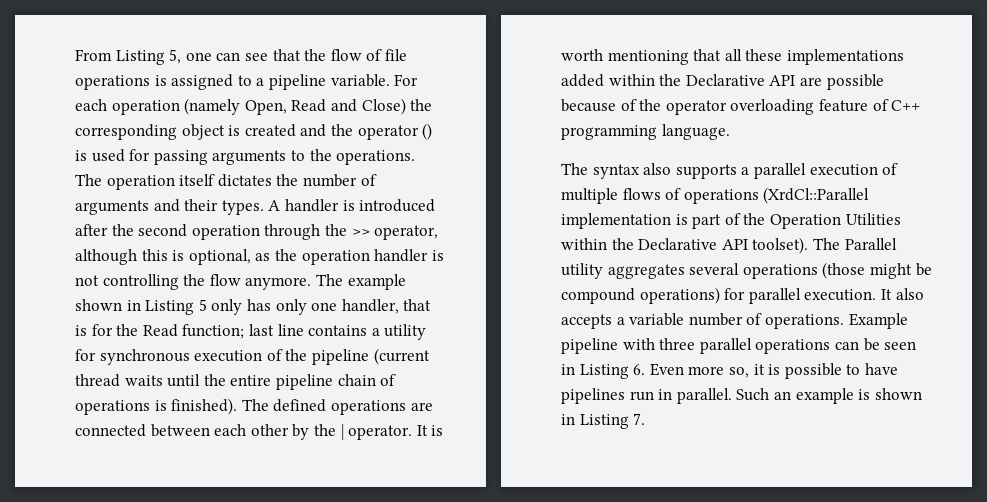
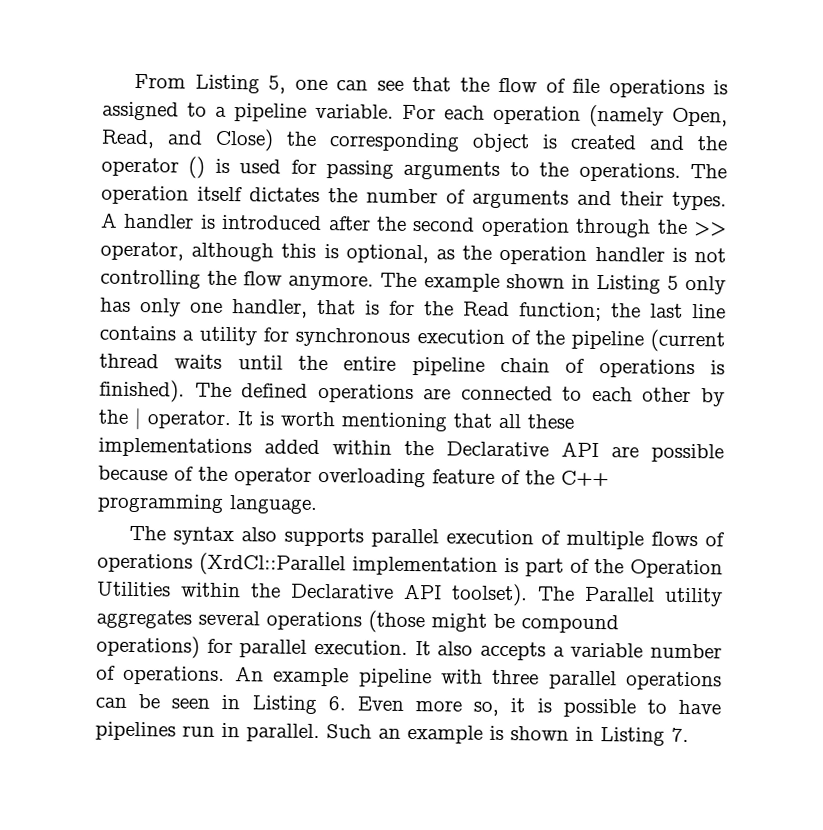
[291,99,327,112] Read -> [101,129,155,149] Read,
(245, 331) none -> [611,303,641,318] the
[150,424,210,437] between -> [562,386,583,401] to
(889, 105) none -> [525,470,555,485] the
[741,167,750,175] a -> (365, 537) none
[848,313,908,329] Example -> [234,666,350,687] An example

